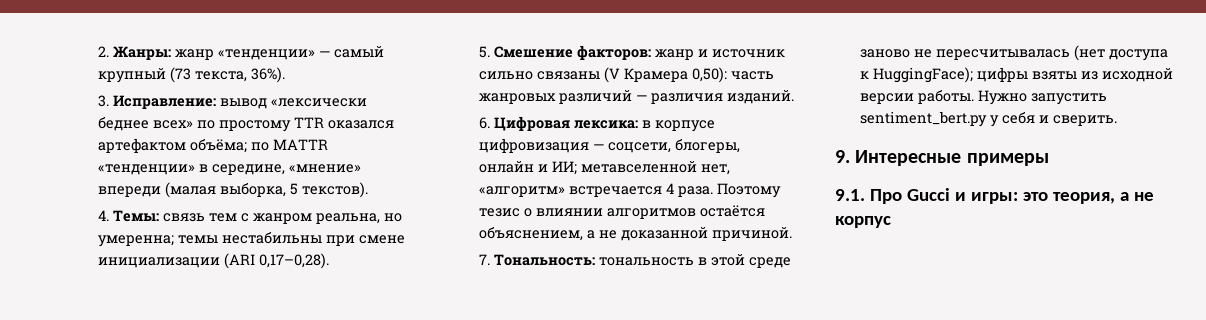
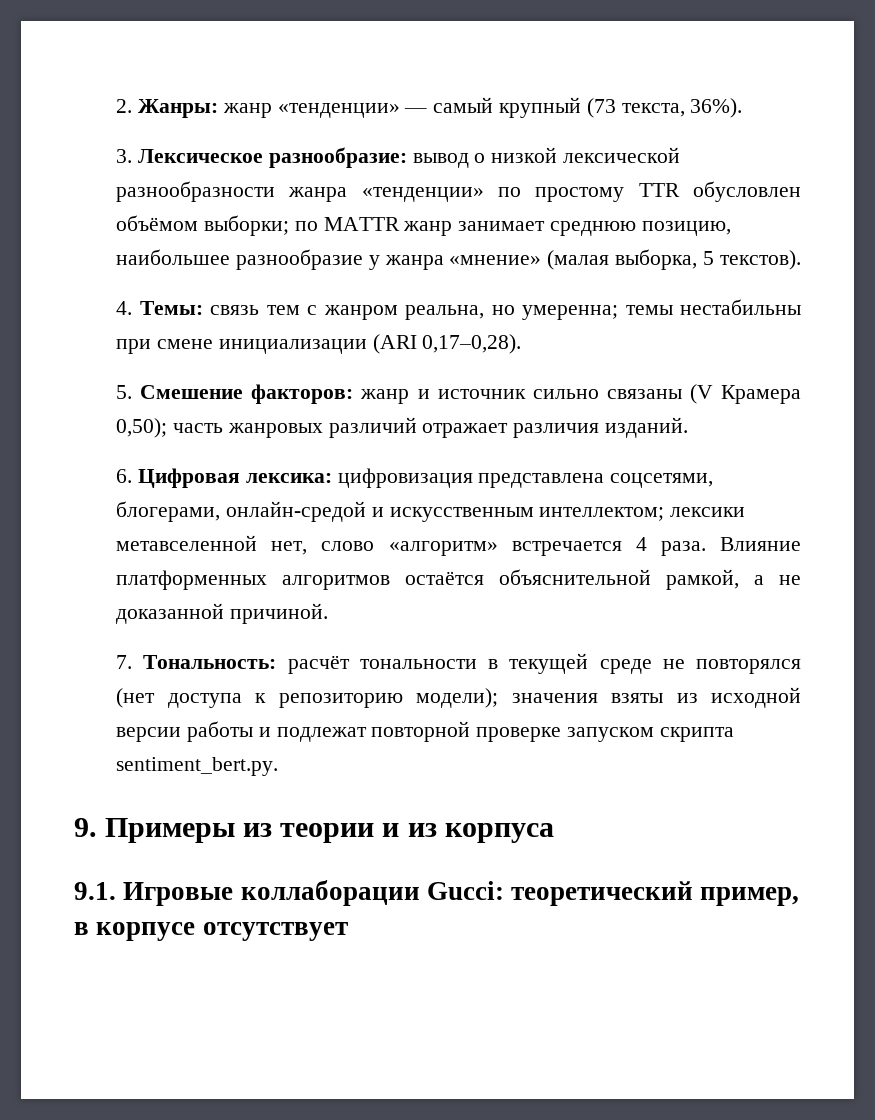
[112,95,367,109] [97,117,394,132] [97,138,328,153] [97,164,361,175] [97,186,161,197] Исправление: вывод «лексически беднее всех» по простому TTR оказался артефактом объёма; по MATTR «тенденции» в середине, «мнение» впереди -> [137,147,680,168] [116,181,801,202] [116,215,731,236] [116,249,542,270] Лексическое разнообразие: вывод о низкой лексической разнообразности жанра «тенденции» по простому TTR обусловлен объёмом выборки; по MATTR жанр занимает среднюю позицию, наибольшее разнообразие у жанра «мнение»
[691,67,727,83] 0,50): -> [116,418,168,438] 0,50);
[635,95,647,101] — -> [422,423,509,438] отражает
[641,120,715,132] [478,138,740,153] [478,161,577,175] в корпусе цифровизация — соцсети, блогеры, онлайн и ИИ; -> [337,468,714,488] [116,501,746,522] цифровизация представлена соцсетями, блогерами, онлайн-средой и искусственным интеллектом; лексики
(730, 169) none -> [321,541,375,551] слово
[716,183,781,198] [478,205,765,219] [478,227,583,241] Поэтому тезис о влиянии алгоритмов остаётся объяснением, -> [720,537,801,551] [116,569,740,590] Влияние платформенных алгоритмов остаётся объяснительной рамкой,
[598,254,791,268] [859,45,1168,61] [859,67,1173,83] [859,90,1107,105] [859,111,1117,127] [835,150,1049,166] [835,188,1154,204] [835,216,891,228] тональность в этой среде заново не пересчитывалась (нет доступа к HuggingFace); цифры взяты из исходной версии работы. Нужно запустить sentiment_bert.py у себя и сверить. // 9. Интересные примеры // 9.1. Про Gucci и игры: это теория, а не корпус -> [287,653,801,674] [116,687,801,708] [116,721,734,742] [116,757,279,776] [74,818,554,843] [74,880,800,906] [74,922,348,941] расчёт тональности в текущей среде не повторялся (нет доступа к репозиторию модели); значения взяты из исходной версии работы и подлежат повторной проверке запуском скрипта sentiment_bert.py. // 9. Примеры из теории и из корпуса // 9.1. Игровые коллаборации Gucci: теоретический пример, в корпусе отсутствует

